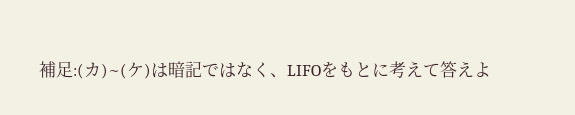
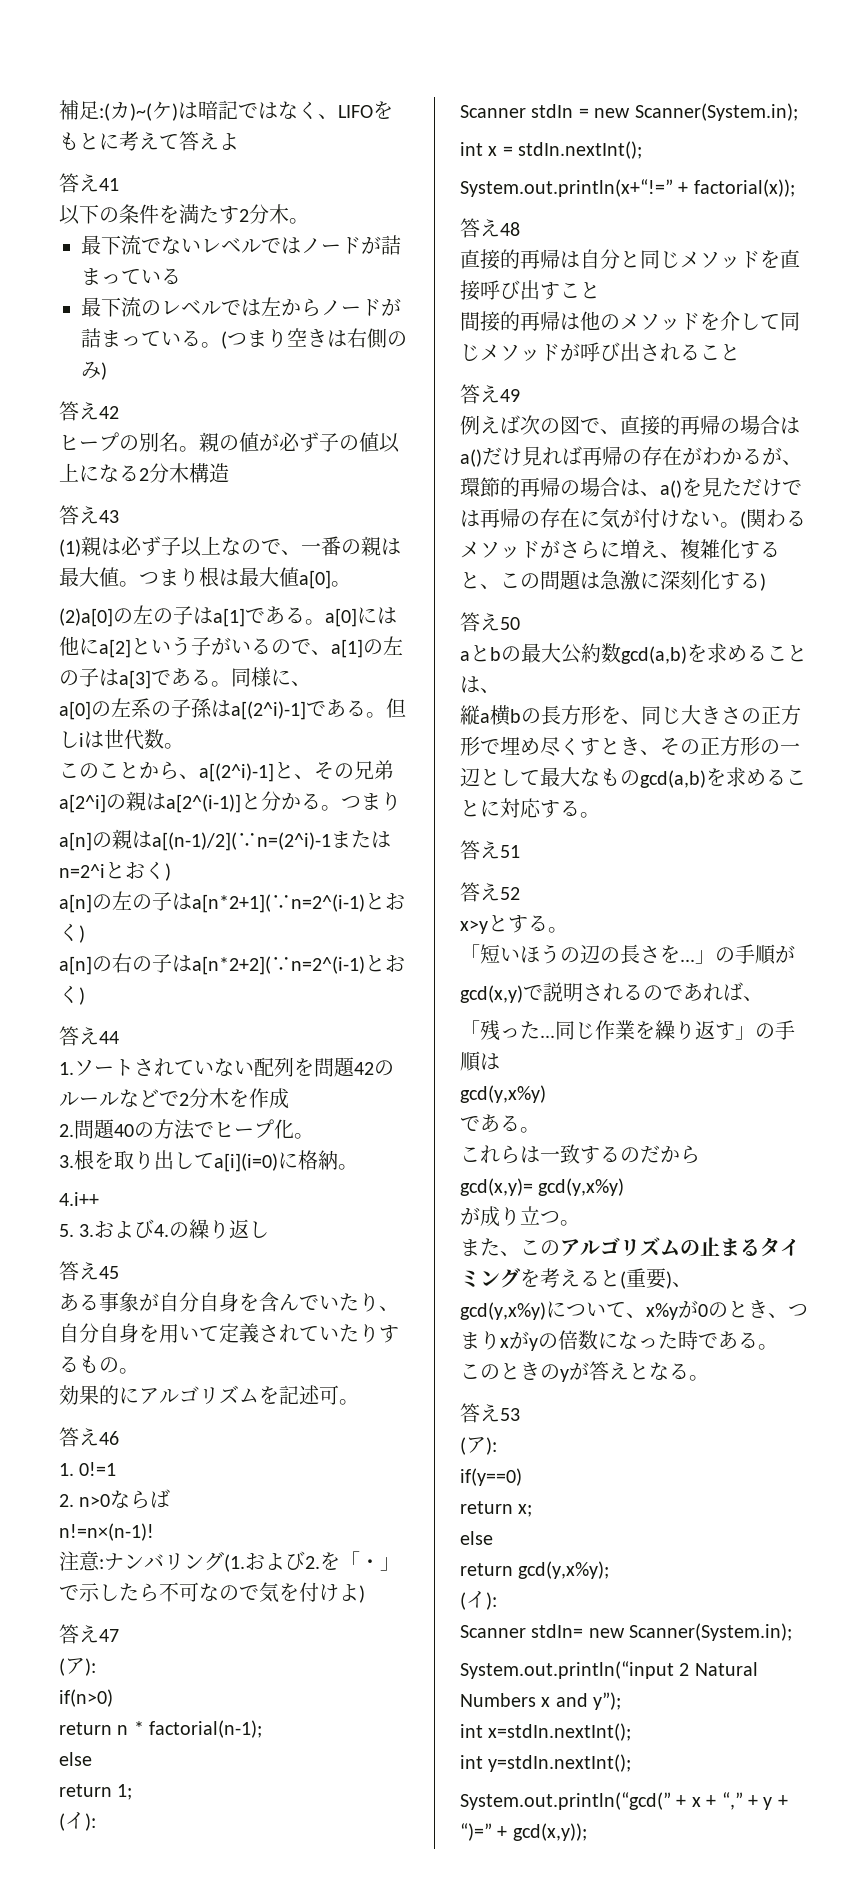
(491, 69) none -> [59,173,119,193] [59,204,309,225] [81,235,401,255] [81,268,181,285] [81,297,401,317] [81,328,407,349] [81,361,107,380] [59,401,119,421] [59,432,400,453] [59,463,229,483] [59,505,119,525] [59,536,401,557] [59,567,351,589] [59,605,397,627] [59,636,403,658] [59,667,311,689] [59,698,406,720] [59,729,184,750] [59,760,394,782] [59,791,401,813] [59,829,391,851] [59,861,171,881] [59,891,405,913] [59,923,85,943] [59,953,405,975] [59,985,85,1005] [59,1026,119,1046] [59,1057,394,1077] [59,1088,289,1109] [59,1119,314,1140] [59,1150,358,1172] [59,1192,99,1206] [59,1219,270,1239] [59,1261,119,1281] [59,1292,399,1312] [59,1323,399,1343] [59,1355,139,1374] [59,1385,359,1405] [59,1427,119,1447] [59,1462,117,1476] [59,1489,171,1509] [59,1523,154,1541] [59,1551,400,1572] [59,1582,365,1603] [59,1624,119,1644] [59,1658,96,1676] [59,1689,113,1707] [59,1720,263,1738] [59,1752,92,1766] [59,1784,133,1800] [59,1812,96,1831] [460,103,798,121] [460,141,643,159] [460,179,795,197] [460,218,520,238] [460,249,800,270] [460,280,600,301] [460,311,800,332] [460,342,740,362] [460,384,520,404] [460,415,800,436] [460,446,802,467] [460,477,802,498] [460,508,806,529] [460,539,780,559] [460,570,766,591] [460,612,520,632] [460,643,807,664] [460,676,500,693] [460,705,801,726] [460,736,800,757] [460,767,806,788] [460,798,600,818] [460,840,520,860] [460,882,520,902] [460,915,568,934] [460,944,795,965] [460,982,763,1003] [460,1020,795,1041] [460,1051,500,1072] [460,1085,546,1103] [460,1114,540,1133] [460,1144,700,1164] [460,1178,625,1196] [460,1206,580,1227] [460,1237,800,1257] [460,1268,692,1289] [460,1300,808,1320] [460,1330,778,1351] [460,1361,709,1382] [460,1403,520,1423] [460,1437,497,1455] [460,1468,522,1486] [460,1501,533,1517] [460,1531,493,1545] [460,1561,610,1579] [460,1591,497,1610] [460,1623,793,1641] [460,1661,758,1679] [460,1692,622,1710] [460,1723,632,1741] [460,1754,632,1772] [460,1792,788,1810] [460,1823,587,1841] // 答え41 // 以下の条件を満たす2分木。 // 最下流でないレベルではノードが詰まっている // 最下流のレベルでは左からノードが詰まっている。(つまり空きは右側のみ) // 答え42 // ヒープの別名。親の値が必ず子の値以上になる2分木構造 // 答え43 // (1)親は必ず子以上なので、一番の親は最大値。つまり根は最大値a[0]。 // (2)a[0]の左の子はa[1]である。a[0]には他にa[2]という子がいるので、a[1]の左の子はa[3]である。同様に、 // a[0]の左系の子孫はa[(2^i)-1]である。但しiは世代数。 // このことから、a[(2^i)-1]と、その兄弟a[2^i]の親はa[2^(i-1)]と分かる。つまり // a[n]の親はa[(n-1)/2](∵n=(2^i)-1またはn=2^iとおく) // a[n]の左の子はa[n*2+1](∵n=2^(i-1)とおく) // a[n]の右の子はa[n*2+2](∵n=2^(i-1)とおく) // 答え44 // 1.ソートされていない配列を問題42のルールなどで2分木を作成 // 2.問題40の方法でヒープ化。 // 3.根を取り出してa[i](i=0)に格納。 // 4.i++ // 5. 3.および4.の繰り返し // 答え45 // ある事象が自分自身を含んでいたり、自分自身を用いて定義されていたりするもの。 // 効果的にアルゴリズムを記述可。 // 答え46 // 1. 0!=1 // 2. n>0ならば // n!=n×(n-1)! // 注意:ナンバリング(1.および2.を「・」で示したら不可なので気を付けよ) // 答え47 // (ア): // if(n>0) // return n * factorial(n-1); // else // return 1; // (イ): // Scanner stdIn = new Scanner(System.in); // int x = stdIn.nextInt(); // System.out.println(x+“!=” + factorial(x)); // 答え48 // 直接的再帰は自分と同じメソッドを直接呼び出すこと // 間接的再帰は他のメソッドを介して同じメソッドが呼び出されること // 答え49 // 例えば次の図で、直接的再帰の場合はa()だけ見れば再帰の存在がわかるが、環節的再帰の場合は、a()を見ただけでは再帰の存在に気が付けない。(関わるメソッドがさらに増え、複雑化すると、この問題は急激に深刻化する) // 答え50 // aとbの最大公約数gcd(a,b)を求めることは、 // 縦a横bの長方形を、同じ大きさの正方形で埋め尽くすとき、その正方形の一辺として最大なものgcd(a,b)を求めることに対応する。 // 答え51 // 答え52 // x>yとする。 // 「短いほうの辺の長さを...」の手順が // gcd(x,y)で説明されるのであれば、 // 「残った...同じ作業を繰り返す」の手順は // gcd(y,x%y) // である。 // これらは一致するのだから // gcd(x,y)= gcd(y,x%y) // が成り立つ。 // また、このアルゴリズムの止まるタイミングを考えると(重要)、 // gcd(y,x%y)について、x%yが0のとき、つまりxがyの倍数になった時である。 // このときのyが答えとなる。 // 答え53 // (ア): // if(y==0) // return x; // else // return gcd(y,x%y); // (イ): // Scanner stdIn= new Scanner(System.in); // System.out.println(“input 2 Natural Numbers x and y”); // int x=stdIn.nextInt(); // int y=stdIn.nextInt(); // System.out.println(“gcd(” + x + “,” + y + “)=” + gcd(x,y));

